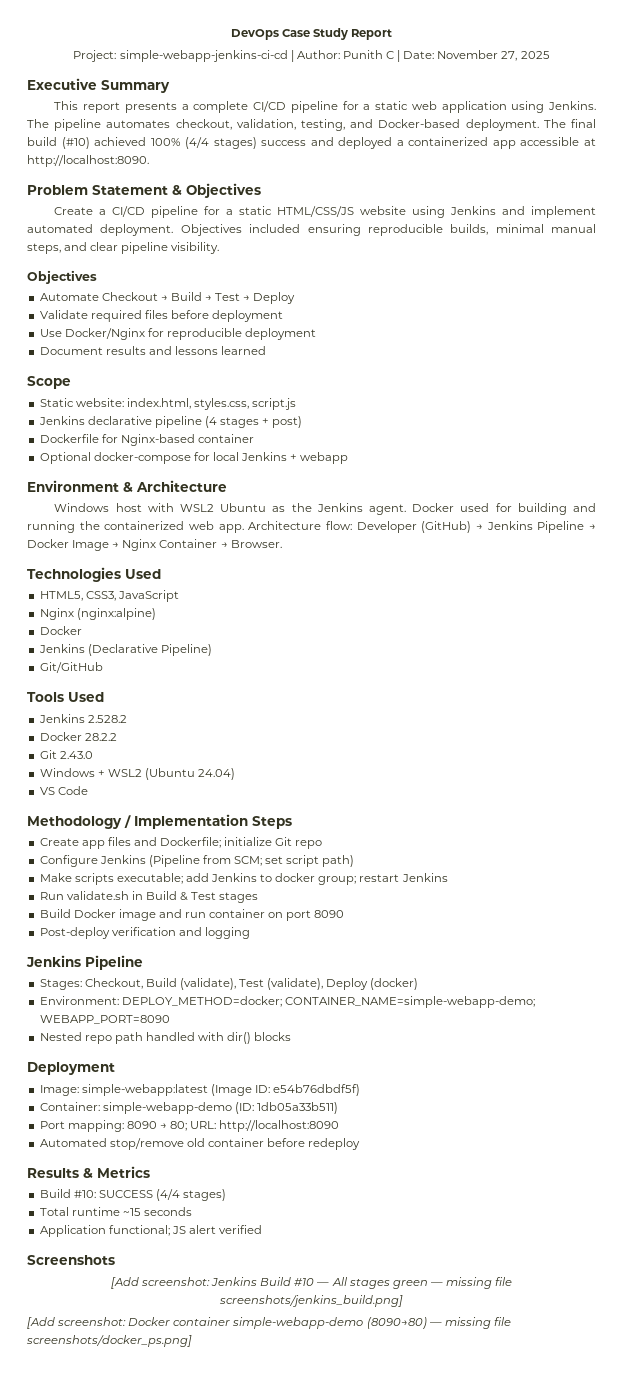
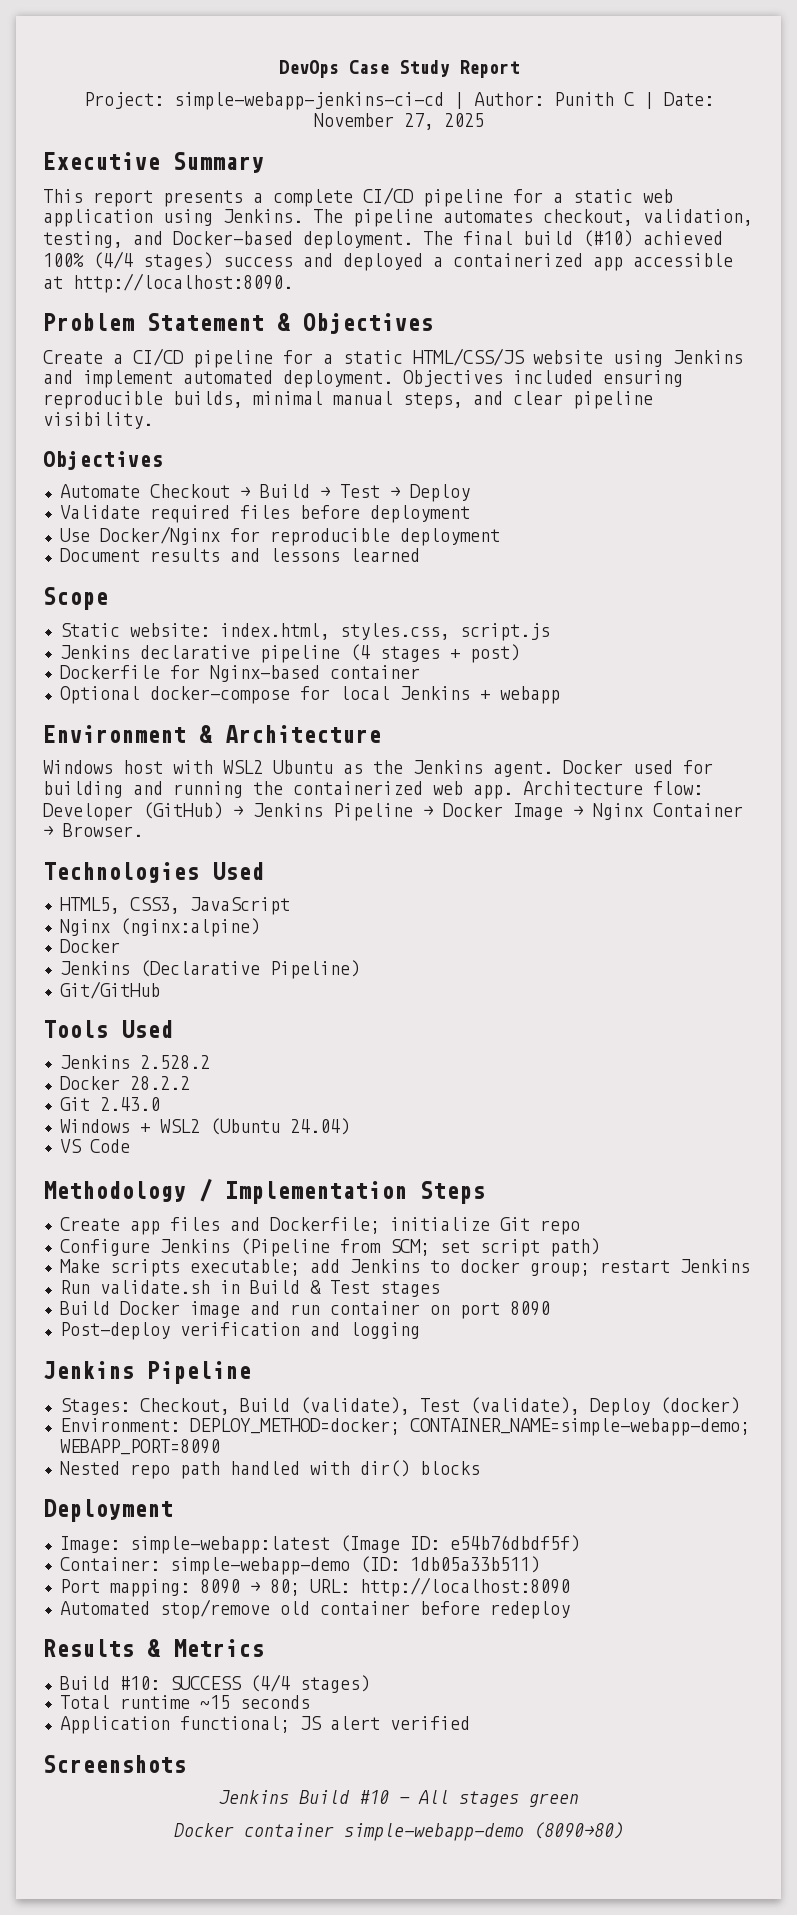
[110,1277,211,1289] [Add screenshot: -> (186, 1764) none
[429,1277,513,1289] [219,1295,403,1307] [27,1317,511,1329] [26,1335,192,1347] — missing file screenshots/jenkins_build.png] // [Add screenshot: Docker container simple-webapp-demo (8090→80) — missing file screenshots/docker_ps.png] -> [173,1822,624,1841] // Docker container simple-webapp-demo (8090→80)

